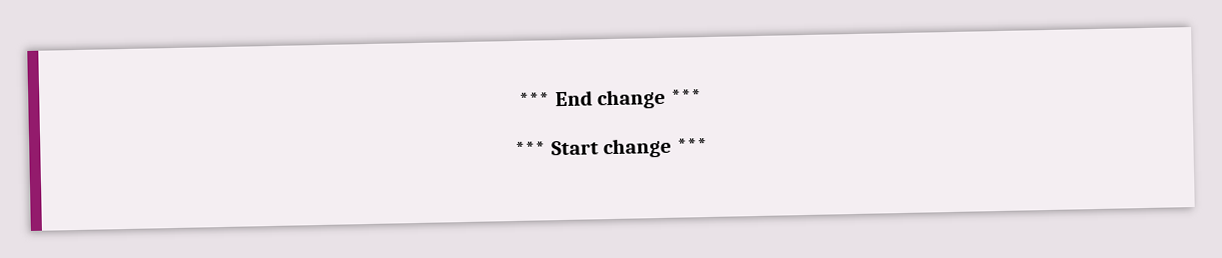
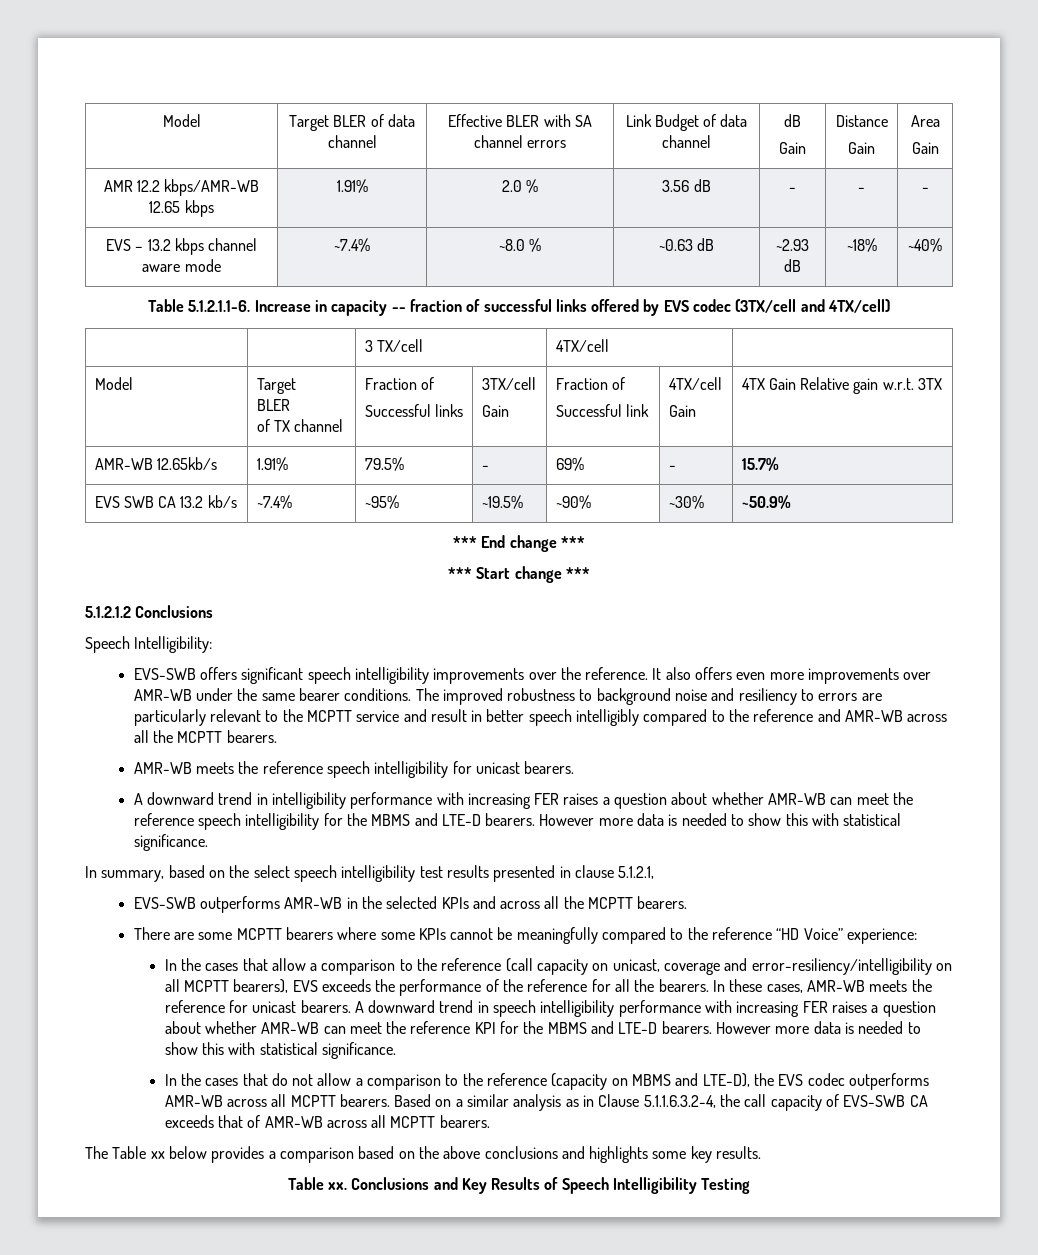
(519, 99) none -> [162,114,201,127] [289,114,415,131] [327,135,377,148] [448,114,592,127] [473,135,567,148] [625,114,748,131] [662,135,711,148] [784,114,801,127] [779,142,806,154] [835,115,888,127] [848,142,875,154] [910,115,940,127] [911,142,939,154] [103,179,260,196] [149,200,214,217] [336,179,368,193] [501,179,539,193] [662,179,711,192] [789,187,796,192] [858,187,865,192] [921,187,929,192] [105,238,258,255] [142,259,221,272] [334,238,371,252] [498,238,542,252] [658,238,715,251] [776,239,809,251] [784,259,801,272] [846,238,877,252] [908,238,942,252] [147,299,891,316] [364,339,423,352] [555,339,609,352] [94,377,133,390] [256,378,297,394] [256,399,290,411] [256,419,344,432] [364,377,434,390] [364,404,463,417] [481,377,536,390] [481,405,509,417] [555,377,625,390] [555,404,649,417] [668,377,722,390] [668,405,696,417] [741,377,943,394] [94,457,217,470] [256,457,288,471] [364,457,404,471] [481,465,489,470] [555,457,584,471] [668,465,676,470] [741,457,779,471] [94,495,237,508] [256,495,293,509] [364,495,399,509] [481,495,523,509] [555,495,591,509] [668,495,704,509] [741,495,791,509] Model | Target BLER of data channel | Effective BLER with SA channel errors | Link Budget of data channel | dB // Gain | Distance // Gain | Area // Gain // AMR 12.2 kbps/AMR-WB 12.65 kbps | 1.91% | 2.0 % | 3.56 dB | - | - | - // EVS – 13.2 kbps channel aware mode | ~7.4% | ~8.0 % | ~0.63 dB | ~2.93 dB | ~18% | ~40% // Table 5.1.2.1.1-6. Increase in capacity -- fraction of successful links offered by EVS codec (3TX/cell and 4TX/cell) // | | 3 TX/cell | 4TX/cell | // Model | Target // BLER // of TX channel | Fraction of // Successful links | 3TX/cell // Gain | Fraction of // Successful link | 4TX/cell // Gain | 4TX Gain Relative gain w.r.t. 3TX // AMR-WB 12.65kb/s | 1.91% | 79.5% | - | 69% | - | 15.7% // EVS SWB CA 13.2 kb/s | ~7.4% | ~95% | ~19.5% | ~90% | ~30% | ~50.9% //
(708, 145) none -> [85,605,214,618] [85,636,213,653] [133,667,932,684] [133,688,882,705] [133,709,948,726] [133,730,277,743] [133,761,575,778] [133,792,914,809] [133,813,902,830] [133,834,208,851] [85,865,655,882] [133,896,688,913] [133,927,918,944] [164,958,952,975] [164,979,932,996] [164,1000,936,1017] [164,1021,921,1034] [164,1042,396,1059] [164,1073,929,1090] [164,1094,928,1111] [164,1115,490,1128] [85,1146,762,1163] [287,1177,751,1194] // 5.1.2.1.2 Conclusions // Speech Intelligibility: // EVS-SWB offers significant speech intelligibility improvements over the reference. It also offers even more improvements over AMR-WB under the same bearer conditions. The improved robustness to background noise and resiliency to errors are particularly relevant to the MCPTT service and result in better speech intelligibly compared to the reference and AMR-WB across all the MCPTT bearers. // AMR-WB meets the reference speech intelligibility for unicast bearers. // A downward trend in intelligibility performance with increasing FER raises a question about whether AMR-WB can meet the reference speech intelligibility for the MBMS and LTE-D bearers. However more data is needed to show this with statistical significance. // In summary, based on the select speech intelligibility test results presented in clause 5.1.2.1, // EVS-SWB outperforms AMR-WB in the selected KPIs and across all the MCPTT bearers. // There are some MCPTT bearers where some KPIs cannot be meaningfully compared to the reference “HD Voice” experience: // In the cases that allow a comparison to the reference (call capacity on unicast, coverage and error-resiliency/intelligibility on all MCPTT bearers), EVS exceeds the performance of the reference for all the bearers. In these cases, AMR-WB meets the reference for unicast bearers. A downward trend in speech intelligibility performance with increasing FER raises a question about whether AMR-WB can meet the reference KPI for the MBMS and LTE-D bearers. However more data is needed to show this with statistical significance. // In the cases that do not allow a comparison to the reference (capacity on MBMS and LTE-D), the EVS codec outperforms AMR-WB across all MCPTT bearers. Based on a similar analysis as in Clause 5.1.1.6.3.2-4, the call capacity of EVS-SWB CA exceeds that of AMR-WB across all MCPTT bearers. // The Table xx below provides a comparison based on the above conclusions and highlights some key results. // Table xx. Conclusions and Key Results of Speech Intelligibility Testing

